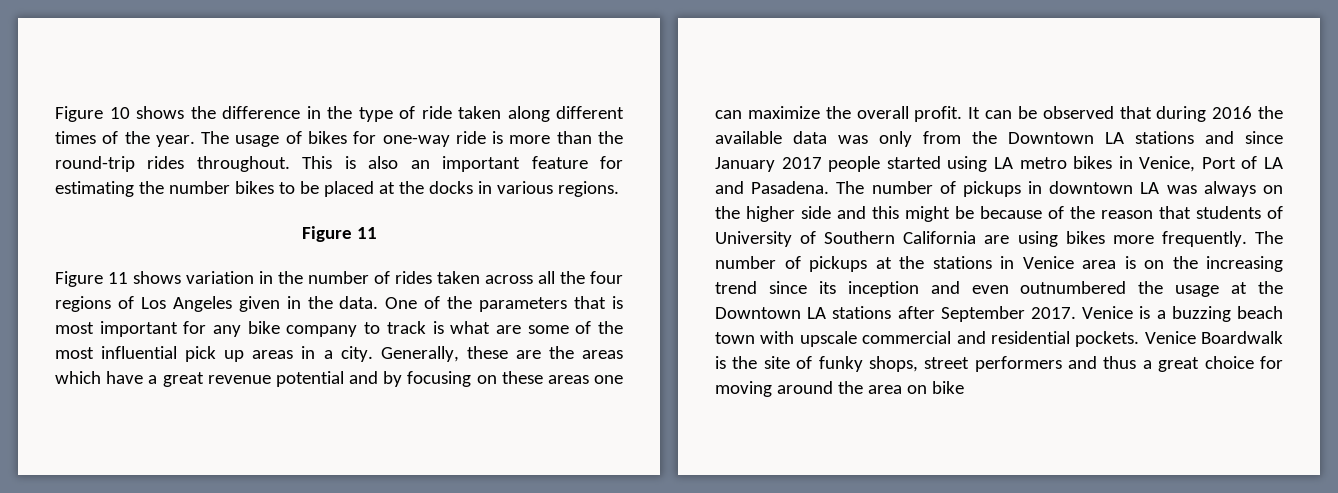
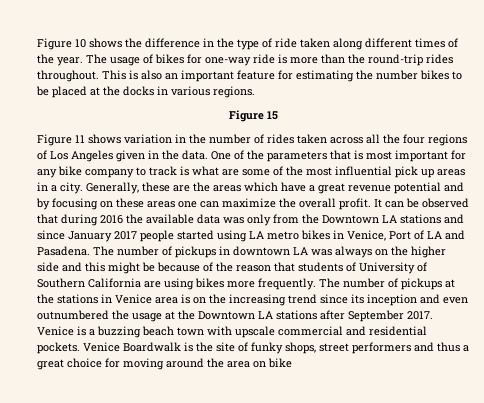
[356,227,377,239] 11 -> [266,111,278,120] 15

